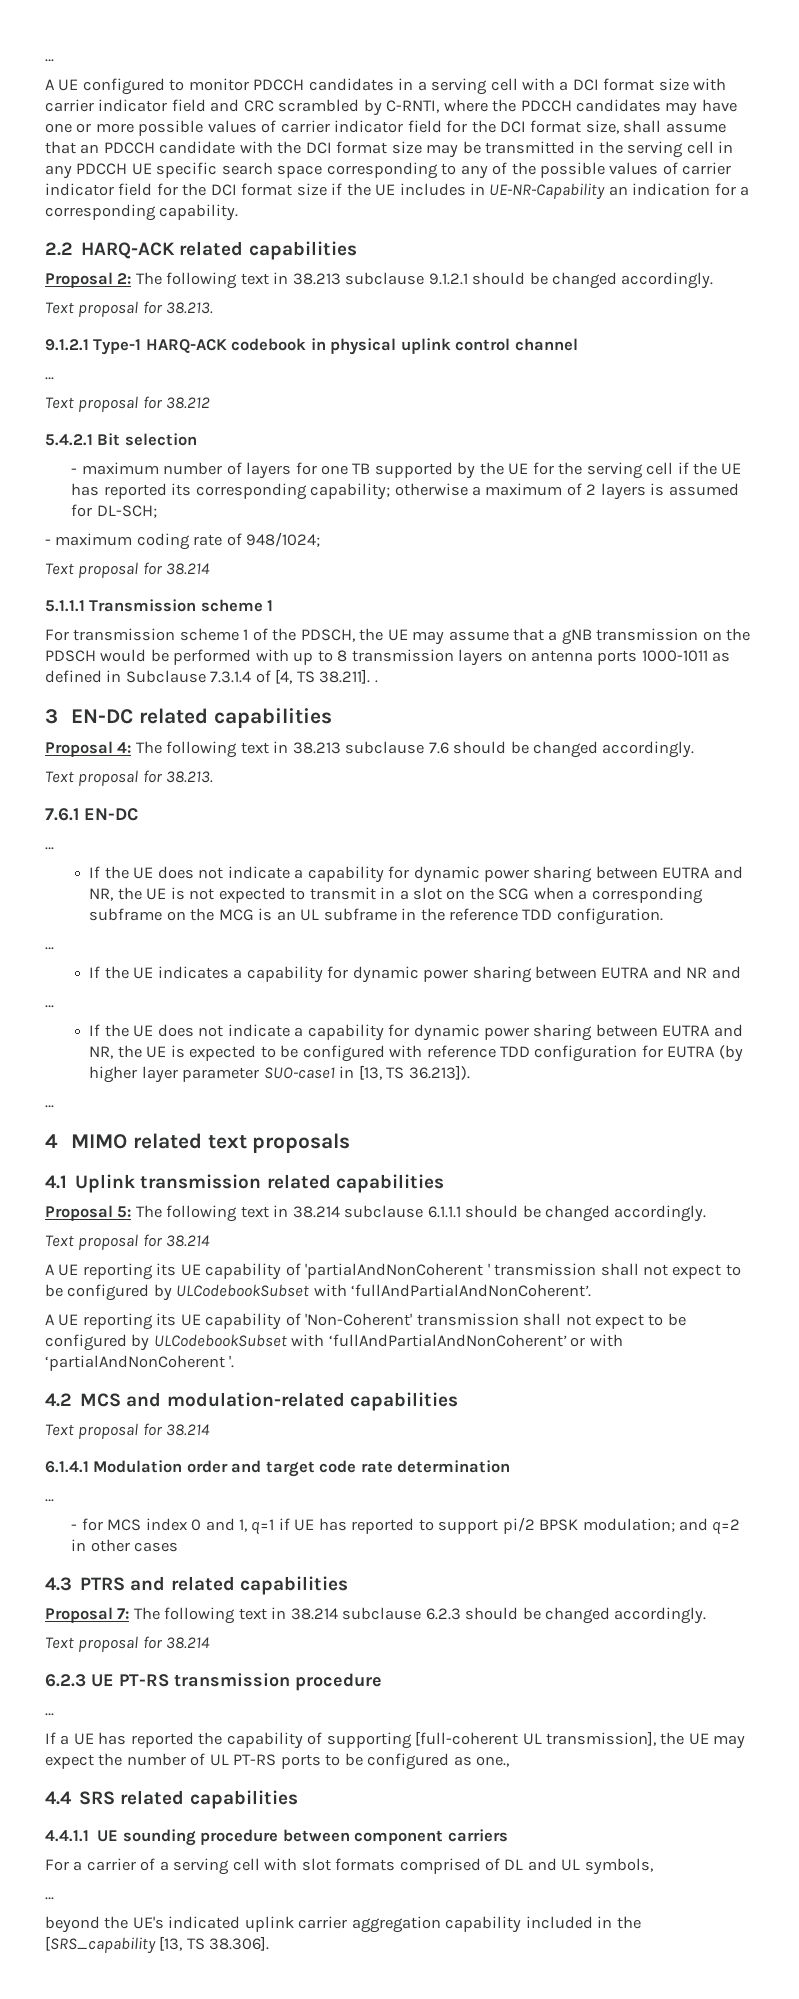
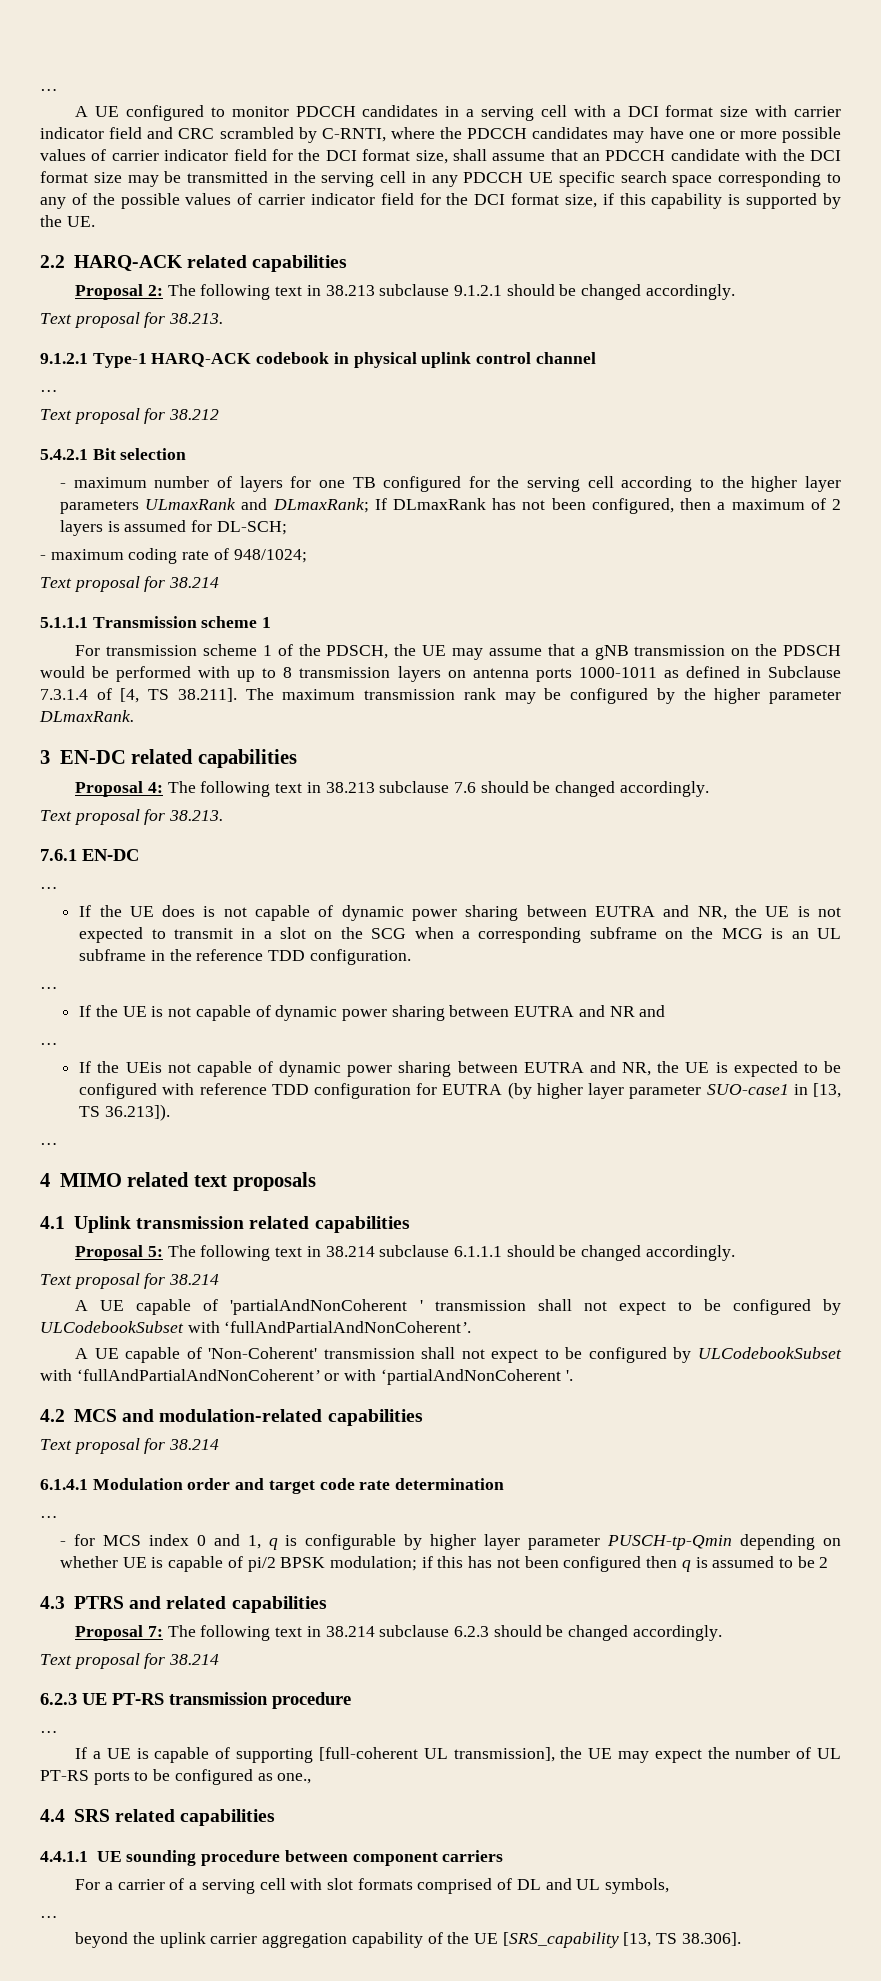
[296,183,750,200] [45,204,239,221] size if the UE includes in UE-NR-Capability an indication for a corresponding capability. -> [564,193,842,209] [40,215,95,227] size, if this capability is supported by the UE.
[374,462,742,479] [71,483,468,500] supported by the UE for the serving cell if the UE has reported its corresponding capability; otherwise -> [383,476,841,492] [59,498,712,514] configured for the serving cell according to the higher layer parameters ULmaxRank and DLmaxRank; If DLmaxRank has not been configured, then
[374,680,378,683] . -> [245,688,842,704] [39,710,134,722] The maximum transmission rank may be configured by the higher parameter DLmaxRank.
[198,866,410,883] not indicate a capability for -> [203,905,334,921] is not capable of
[157,966,349,983] indicates a capability for -> [151,1005,271,1021] is not capable of
[133,1024,410,1041] UE does not indicate a capability for -> [125,1061,273,1077] UEis not capable of
[82,1263,282,1280] reporting its UE capability -> [136,1299,192,1315] capable
[82,1313,282,1330] reporting its UE capability -> [125,1347,181,1363] capable
[251,1517,741,1535] [71,1539,179,1552] q=1 if UE has reported to support pi/2 BPSK modulation; and q=2 in other cases -> [268,1534,841,1550] [59,1556,829,1572] q is configurable by higher layer parameter PUSCH-tp-Qmin depending on whether UE is capable of pi/2 BPSK modulation; if this has not been configured then q is assumed to be 2
[98,1732,303,1749] has reported the capability -> [136,1747,210,1763] is capable
[132,1916,241,1929] UE's indicated -> (155, 1938) none
[525,1916,641,1929] included in the -> [427,1932,499,1944] of the UE

